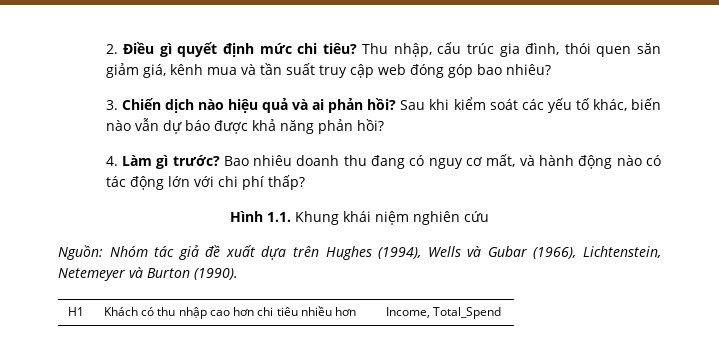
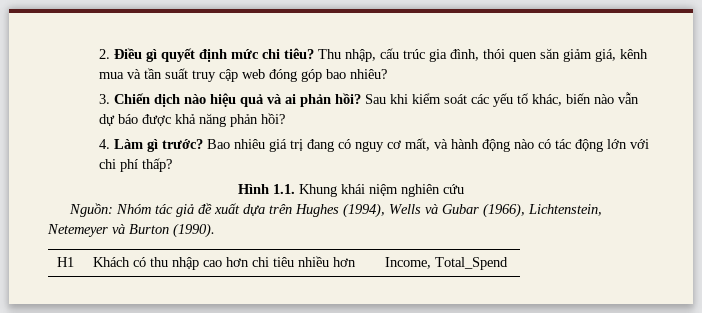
[296,155,367,166] doanh thu -> [269,139,304,152] giá trị

